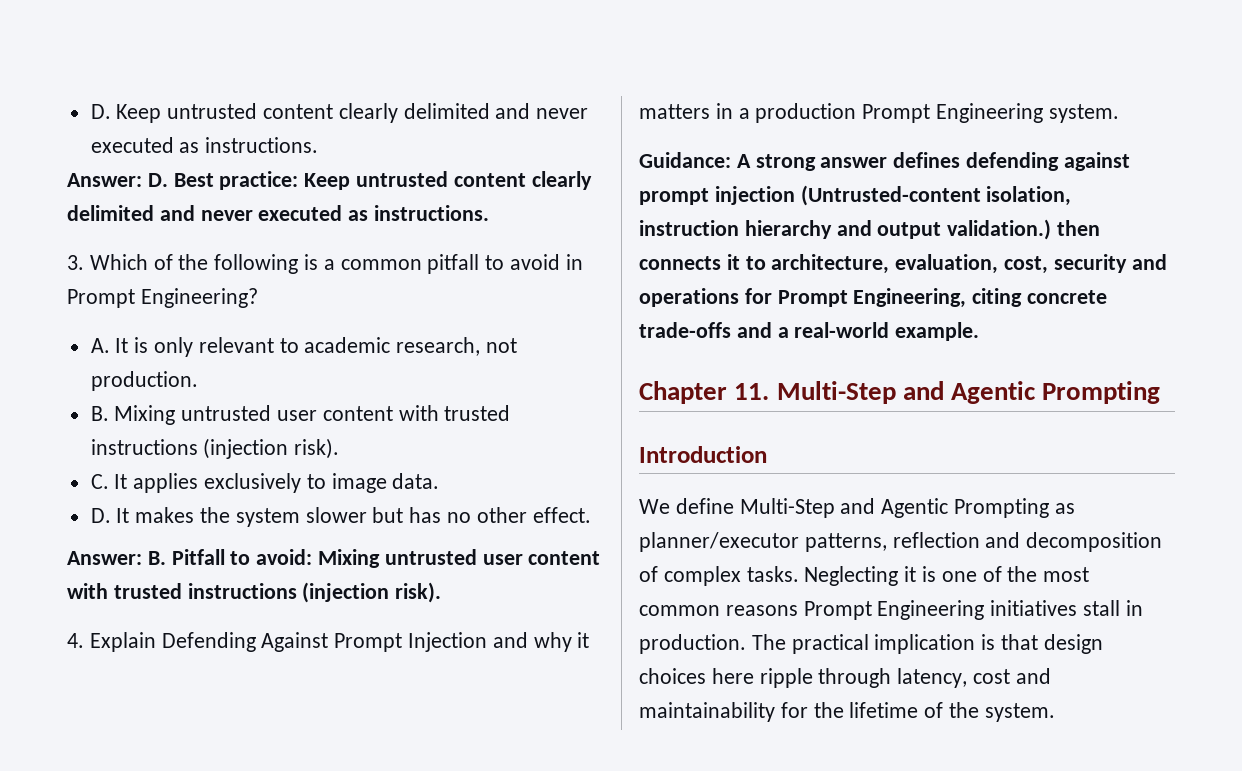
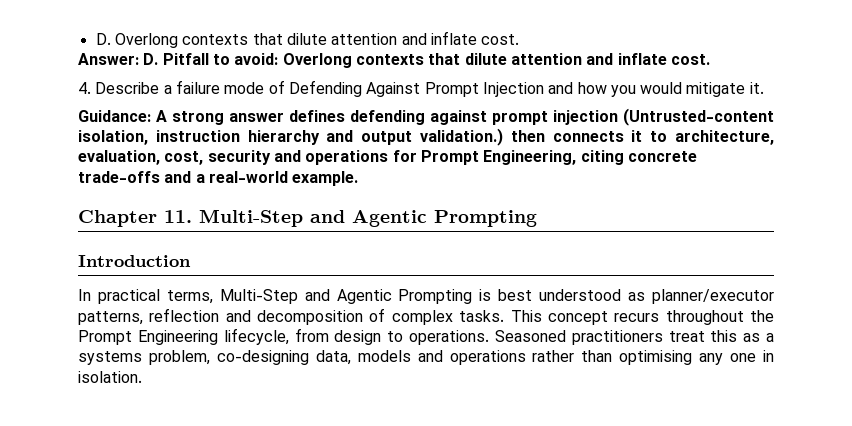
[90,103,589,123] [90,137,319,153] [67,171,592,190] [67,205,490,221] [67,254,583,274] [67,288,258,308] [90,337,518,357] [90,371,198,391] [90,405,511,425] [90,438,340,459] [90,473,440,493] [90,507,591,527] [67,549,601,568] [67,582,442,603] [67,632,156,652] D. Keep untrusted content clearly delimited and never executed as instructions. // Answer: D. Best practice: Keep untrusted content clearly delimited and never executed as instructions. // 3. Which of the following is a common pitfall to avoid in Prompt Engineering? // A. It is only relevant to academic research, not production. // B. Mixing untrusted user content with trusted instructions (injection risk). // C. It applies exclusively to image data. // D. It makes the system slower but has no other effect. // Answer: B. Pitfall to avoid: Mixing untrusted user content with trusted instructions (injection risk). // 4. Explain -> [95,31,520,48] [78,53,710,68] [78,80,285,94] D. Overlong contexts that dilute attention and inflate cost. // Answer: D. Pitfall to avoid: Overlong contexts that dilute attention and inflate cost. // 4. Describe a failure mode of
[533,632,590,652] [639,103,1119,123] why it matters in a production Prompt Engineering system. -> [577,82,764,97] how you would mitigate it.
[639,498,1050,518] We define Multi-Step and Agentic Prompting -> [78,289,622,304] In practical terms, Multi-Step and Agentic Prompting is best understood
[804,566,1090,586] [639,600,1143,620] [639,634,1103,654] [639,668,1051,688] [639,702,1055,722] Neglecting it is one of the most common reasons Prompt Engineering initiatives stall in production. The practical implication is that design choices here ripple through latency, cost and maintainability for the lifetime of the system. -> [510,310,775,325] [78,328,775,345] [78,350,774,365] [78,371,142,383] This concept recurs throughout the Prompt Engineering lifecycle, from design to operations. Seasoned practitioners treat this as a systems problem, co-designing data, models and operations rather than optimising any one in isolation.

